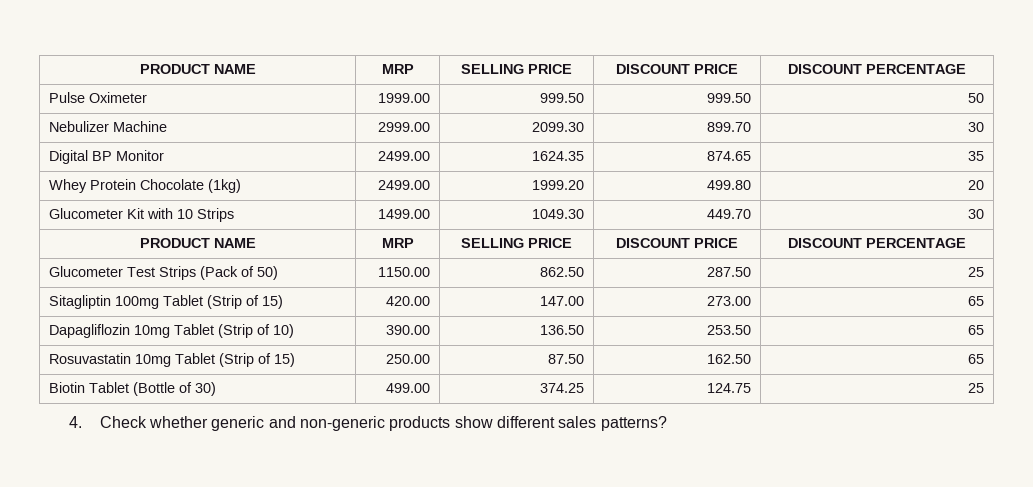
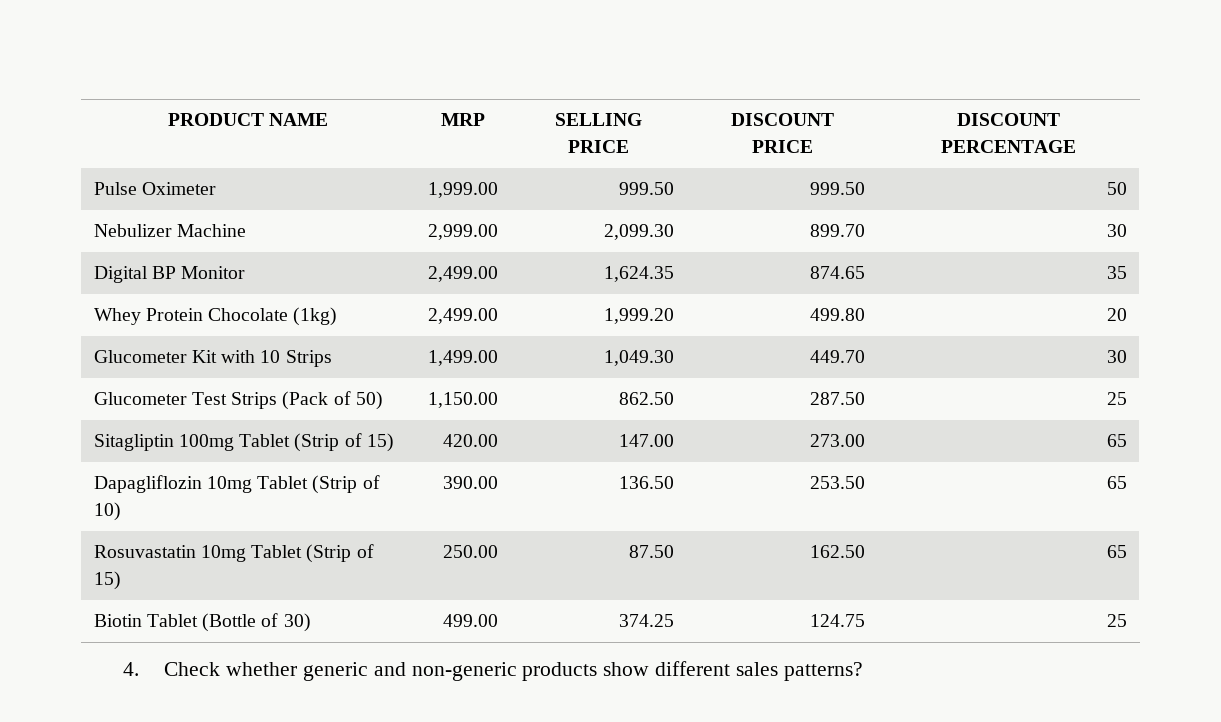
[378,93,431,103] 1999.00 -> [428,182,499,198] 1,999.00
[378,122,431,132] [532,122,585,132] 2999.00 | 2099.30 -> [428,224,499,240] [604,224,675,240] 2,999.00 | 2,099.30
[378,151,431,161] [532,151,585,161] 2499.00 | 1624.35 -> [428,266,499,282] [604,266,675,282] 2,499.00 | 1,624.35
[378,180,431,190] [532,180,585,190] 2499.00 | 1999.20 -> [428,308,499,324] [604,308,675,324] 2,499.00 | 1,999.20
[378,209,431,219] [532,209,585,219] 1499.00 | 1049.30 -> [428,350,499,366] [604,350,675,366] 1,499.00 | 1,049.30
[139,238,256,248] [381,238,414,248] [461,238,572,248] [616,238,738,248] [788,238,966,248] // PRODUCT NAME | MRP | SELLING PRICE | DISCOUNT PRICE | DISCOUNT PERCENTAGE -> (1128, 356) none
[378,267,431,277] 1150.00 -> [428,392,499,408] 1,150.00

